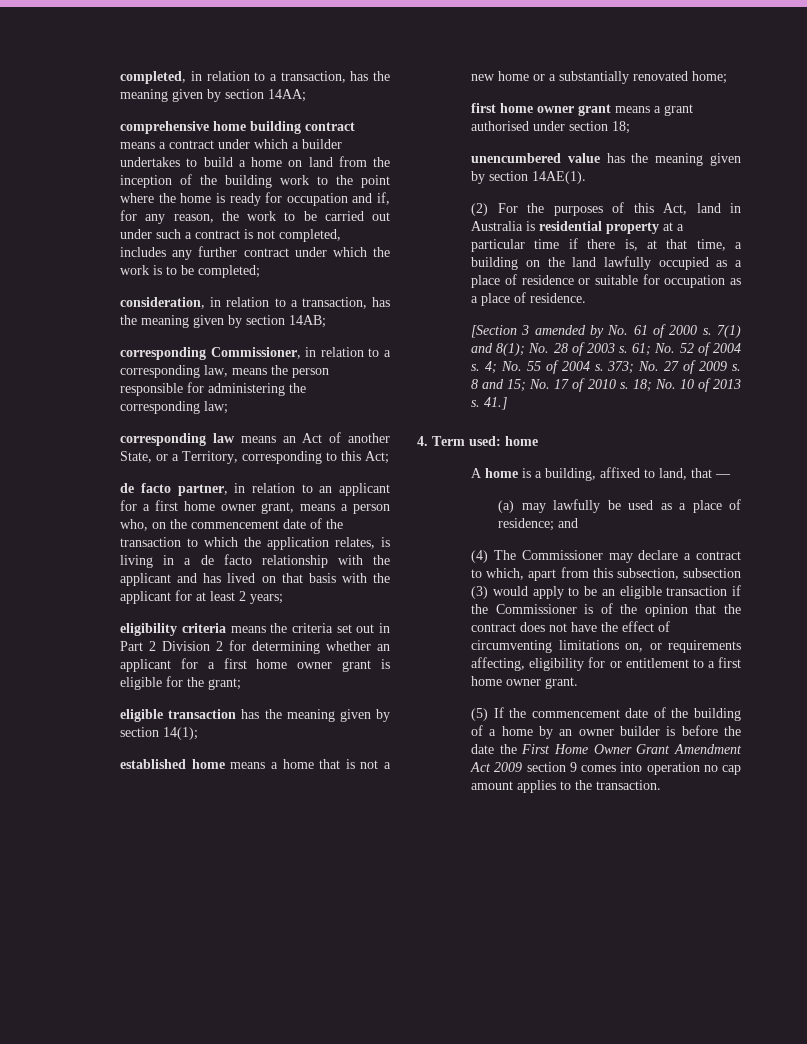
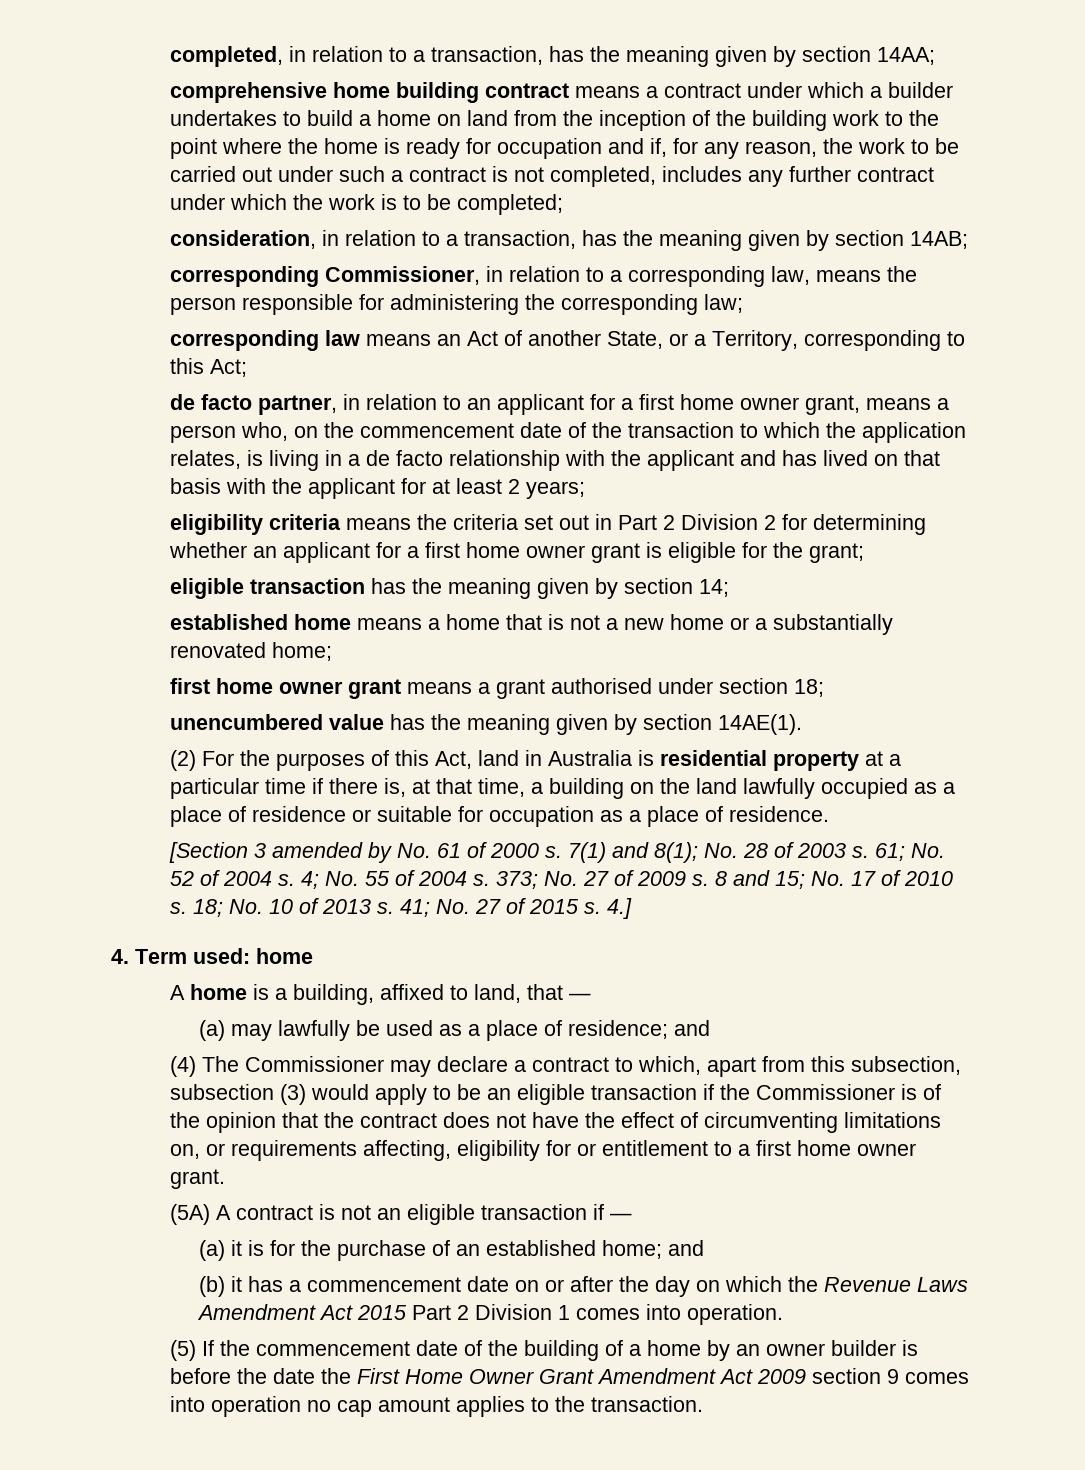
[163,727,199,740] 14(1); -> [698,579,729,597] 14;
[484,397,508,410] 41.] -> [399,898,632,919] 41; No. 27 of 2015 s. 4.]
(579, 683) none -> [169,1204,632,1225] [199,1240,705,1261] [199,1276,969,1297] [197,1304,784,1325] // (5A) A contract is not an eligible transaction if — // (a) it is for the purchase of an established home; and // (b) it has a commencement date on or after the day on which the Revenue Laws Amendment Act 2015 Part 2 Division 1 comes into operation.

